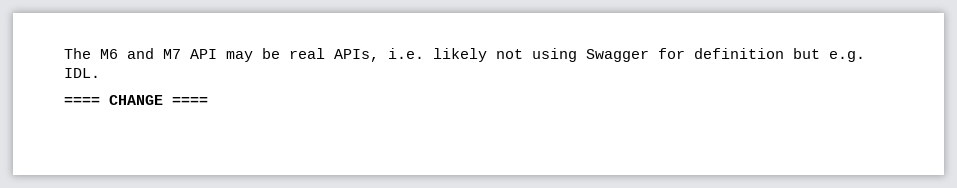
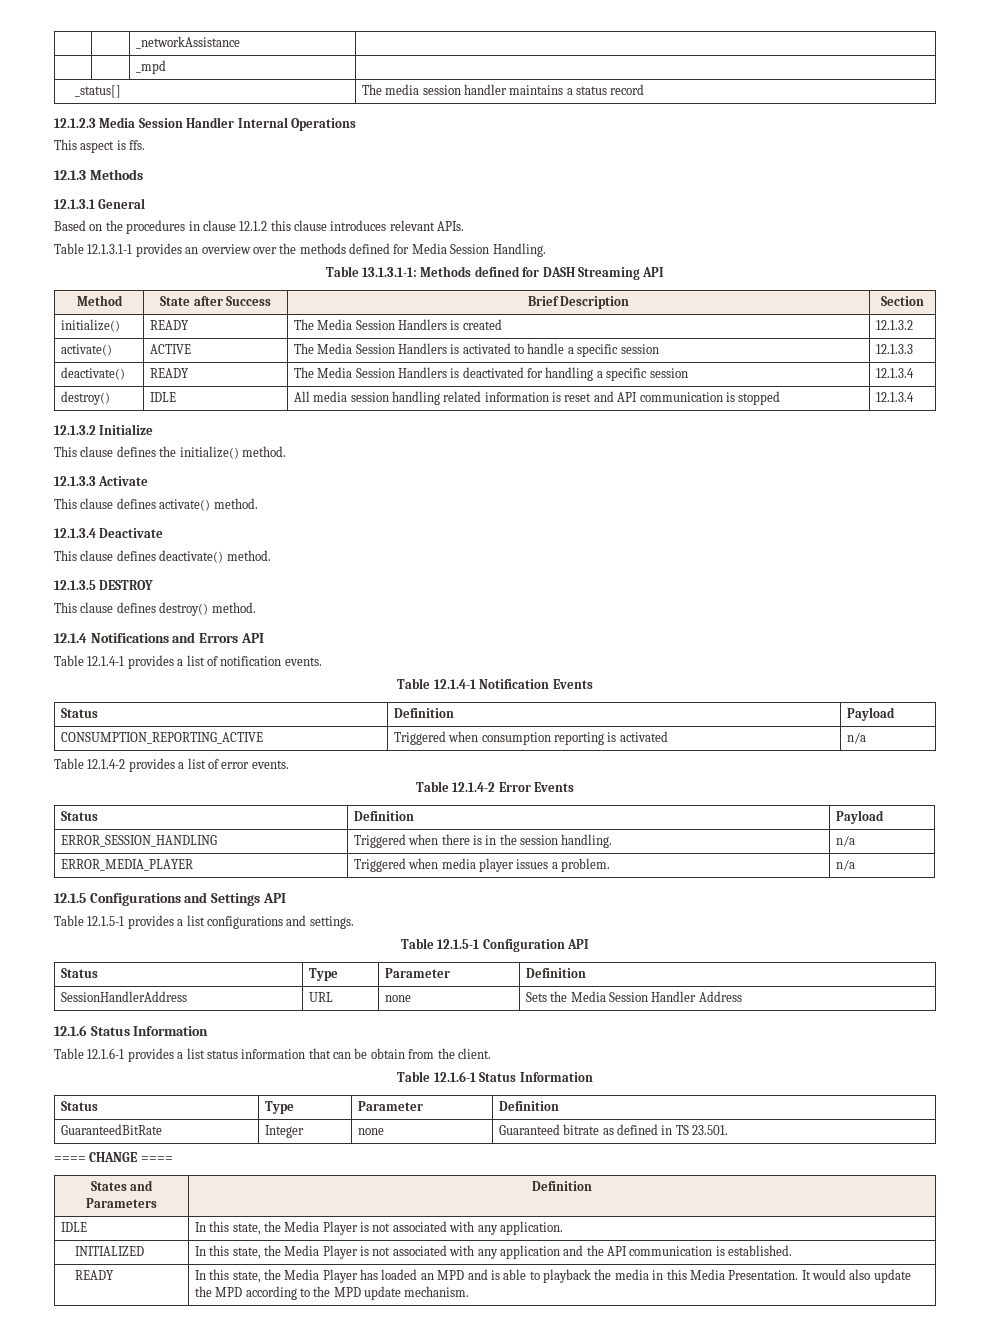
[64,48,865,62] [64,68,100,78] [64,95,208,105] The M6 and M7 API may be real APIs, i.e. likely not using Swagger for definition but e.g. IDL. // ==== CHANGE ==== -> [135,36,240,49] [135,60,166,74] [74,85,121,98] [361,84,645,95] [54,117,356,131] [54,139,146,153] [54,169,143,180] [54,198,146,209] [54,220,465,234] [54,243,546,257] [325,266,665,280] [76,295,123,306] [160,296,271,306] [527,296,630,309] [881,296,924,306] [60,319,120,332] [149,320,189,330] [293,319,502,330] [875,320,913,330] [60,344,112,356] [149,344,191,354] [293,343,659,357] [875,344,913,354] [60,367,125,380] [149,368,189,378] [293,367,688,381] [875,368,914,378] [60,391,110,405] [149,392,176,402] [293,391,781,405] [875,392,914,402] [54,424,154,435] [54,446,286,459] [54,476,149,486] [54,498,258,511] [54,528,164,538] [54,550,271,563] [54,580,154,590] [54,602,256,616] [54,632,264,643] [54,655,322,669] [397,678,593,689] [60,708,98,718] [393,708,454,718] [846,707,895,721] [60,732,263,744] [393,731,668,745] [846,732,866,744] [54,758,289,772] [415,781,575,792] [60,811,98,821] [353,811,414,821] [835,810,884,824] [60,835,217,847] [353,834,613,848] [835,835,855,847] [60,859,193,871] [353,858,611,872] [835,859,855,871] [54,892,286,906] [54,915,354,929] [400,938,590,952] [60,968,98,978] [308,968,338,981] [384,968,450,978] [525,968,586,978] [60,991,187,1002] [308,992,333,1002] [384,995,411,1002] [525,991,742,1002] [54,1025,209,1036] [54,1048,491,1062] [397,1071,593,1082] [60,1101,98,1111] [264,1101,294,1114] [357,1101,423,1111] [498,1101,559,1111] [60,1124,162,1135] [264,1125,304,1138] [357,1128,384,1135] [498,1124,729,1135] [54,1152,173,1162] [90,1180,154,1191] [86,1198,157,1208] [532,1181,592,1191] [60,1222,87,1232] [194,1221,563,1235] [74,1246,144,1256] [194,1245,793,1259] [74,1270,114,1280] [194,1269,911,1283] [194,1286,470,1300] | | _networkAssistance | // | | _mpd | // _status[] | The media session handler maintains a status record // 12.1.2.3 Media Session Handler Internal Operations // This aspect is ffs. // 12.1.3 Methods // 12.1.3.1 General // Based on the procedures in clause 12.1.2 this clause introduces relevant APIs. // Table 12.1.3.1-1 provides an overview over the methods defined for Media Session Handling. // Table 13.1.3.1-1: Methods defined for DASH Streaming API // Method | State after Success | Brief Description | Section // initialize() | READY | The Media Session Handlers is created | 12.1.3.2 // activate() | ACTIVE | The Media Session Handlers is activated to handle a specific session | 12.1.3.3 // deactivate() | READY | The Media Session Handlers is deactivated for handling a specific session | 12.1.3.4 // destroy() | IDLE | All media session handling related information is reset and API communication is stopped | 12.1.3.4 // 12.1.3.2 Initialize // This clause defines the initialize() method. // 12.1.3.3 Activate // This clause defines activate() method. // 12.1.3.4 Deactivate // This clause defines deactivate() method. // 12.1.3.5 DESTROY // This clause defines destroy() method. // 12.1.4 Notifications and Errors API // Table 12.1.4-1 provides a list of notification events. // Table 12.1.4-1 Notification Events // Status | Definition | Payload // CONSUMPTION_REPORTING_ACTIVE | Triggered when consumption reporting is activated | n/a // Table 12.1.4-2 provides a list of error events. // Table 12.1.4-2 Error Events // Status | Definition | Payload // ERROR_SESSION_HANDLING | Triggered when there is in the session handling. | n/a // ERROR_MEDIA_PLAYER | Triggered when media player issues a problem. | n/a // 12.1.5 Configurations and Settings API // Table 12.1.5-1 provides a list configurations and settings. // Table 12.1.5-1 Configuration API // Status | Type | Parameter | Definition // SessionHandlerAddress | URL | none | Sets the Media Session Handler Address // 12.1.6 Status Information // Table 12.1.6-1 provides a list status information that can be obtain from the client. // Table 12.1.6-1 Status Information // Status | Type | Parameter | Definition // GuaranteedBitRate | Integer | none | Guaranteed bitrate as defined in TS 23.501. // ==== CHANGE ==== // States and Parameters | Definition // IDLE | In this state, the Media Player is not associated with any application. // INITIALIZED | In this state, the Media Player is not associated with any application and the API communication is established. // READY | In this state, the Media Player has loaded an MPD and is able to playback the media in this Media Presentation. It would also update the MPD according to the MPD update mechanism.

